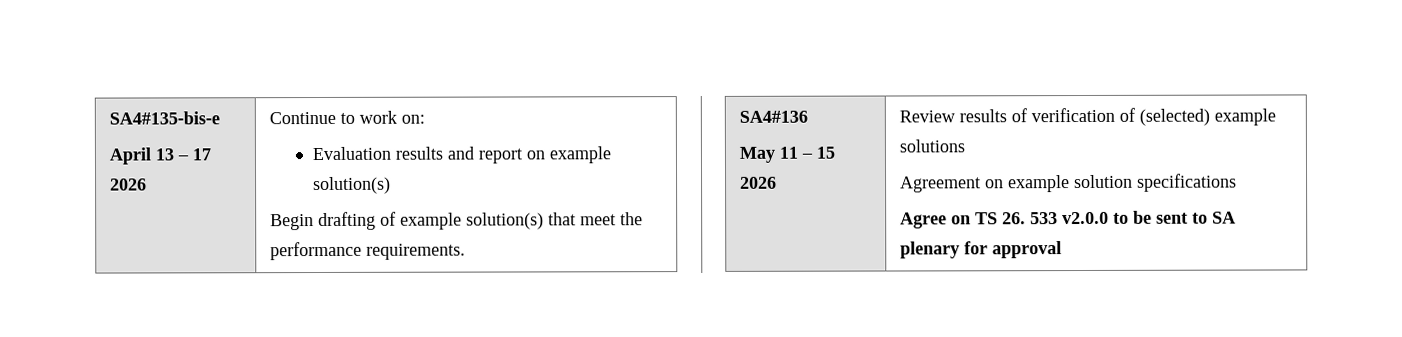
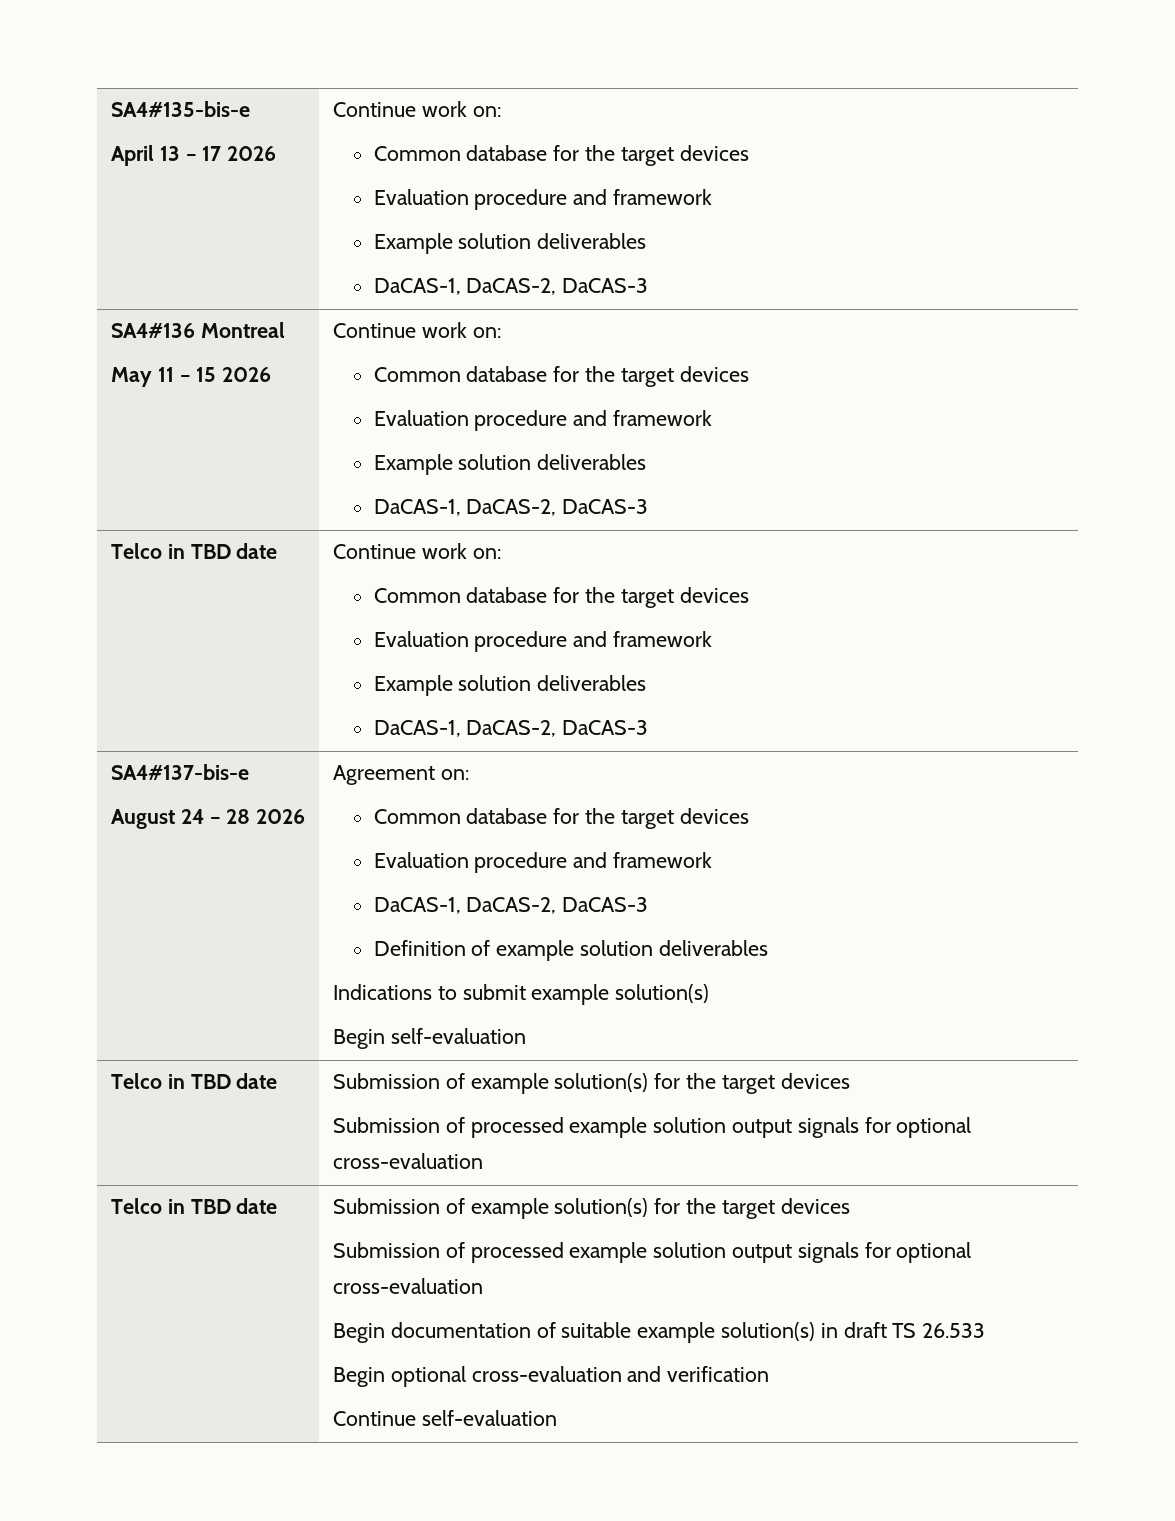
[339,110,425,124] [311,146,611,164] [312,176,391,195] [269,211,643,231] [269,241,466,261] to work on: // Evaluation results and report on example solution(s) // Begin drafting of example solution(s) that meet the performance requirements. -> [421,101,501,117] [373,145,749,166] [373,189,712,210] [373,233,647,254] [373,278,649,295] work on: // Common database for the target devices // Evaluation procedure and framework // Example solution deliverables // DaCAS-1, DaCAS-2, DaCAS-3
(808, 116) none -> [200,322,285,338] Montreal
[898,107,1276,126] [898,139,965,153] [899,173,1237,193] [899,210,1236,229] [899,241,1062,259] Review results of verification of (selected) example solutions // Agreement on example solution specifications // Agree on TS 26. 533 v2.0.0 to be sent to SA plenary for approval -> [332,322,501,338] [373,366,749,387] [373,410,712,431] [373,454,647,475] [373,499,649,516] [110,543,278,559] [332,543,501,559] [373,587,749,608] [373,631,712,652] [373,675,647,696] [373,720,649,737] [110,764,249,780] [110,809,306,829] [332,765,469,785] [373,808,749,829] [373,852,712,873] [373,897,649,914] [373,940,768,961] [332,984,710,1005] [332,1028,526,1049] [110,1073,278,1089] [332,1073,850,1094] [332,1117,972,1138] [332,1153,483,1169] [110,1198,278,1214] [332,1198,850,1219] [332,1242,972,1263] [332,1278,483,1294] [332,1322,986,1343] [332,1366,770,1387] [332,1410,557,1426] Continue work on: // Common database for the target devices // Evaluation procedure and framework // Example solution deliverables // DaCAS-1, DaCAS-2, DaCAS-3 // Telco in TBD date | Continue work on: // Common database for the target devices // Evaluation procedure and framework // Example solution deliverables // DaCAS-1, DaCAS-2, DaCAS-3 // SA4#137-bis-e // August 24 – 28 2026 | Agreement on: // Common database for the target devices // Evaluation procedure and framework // DaCAS-1, DaCAS-2, DaCAS-3 // Definition of example solution deliverables // Indications to submit example solution(s) // Begin self-evaluation // Telco in TBD date | Submission of example solution(s) for the target devices // Submission of processed example solution output signals for optional cross-evaluation // Telco in TBD date | Submission of example solution(s) for the target devices // Submission of processed example solution output signals for optional cross-evaluation // Begin documentation of suitable example solution(s) in draft TS 26.533 // Begin optional cross-evaluation and verification // Continue self-evaluation

